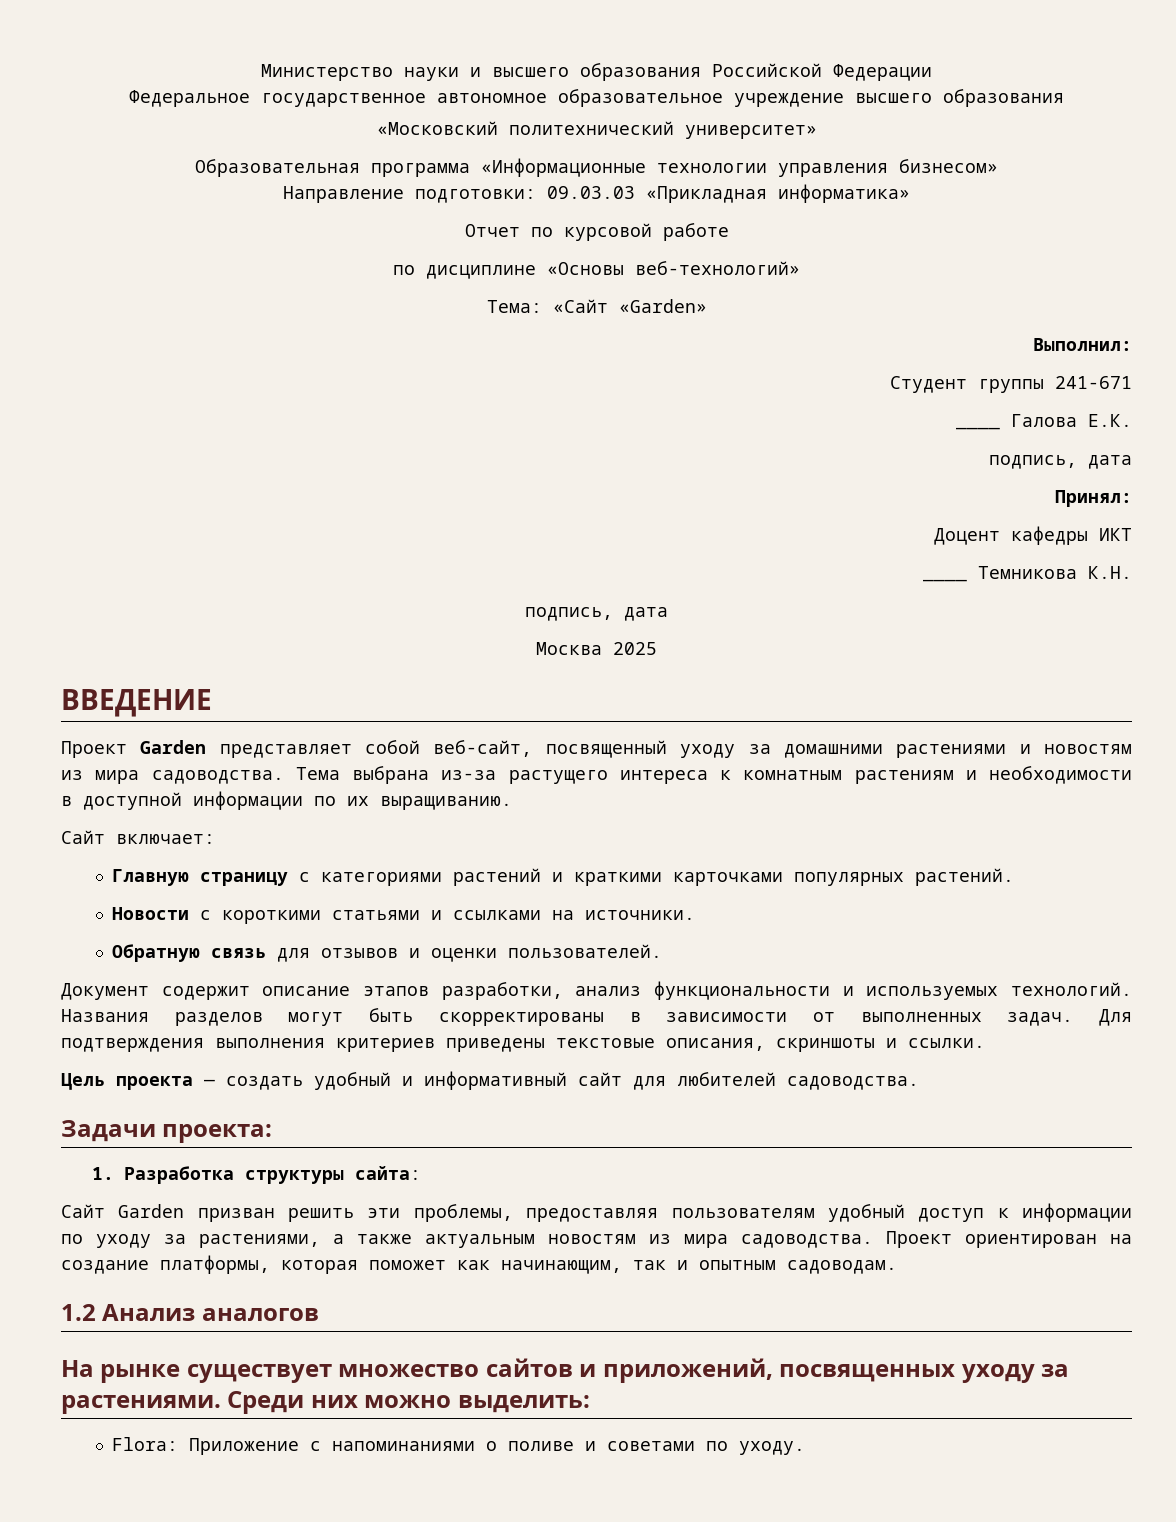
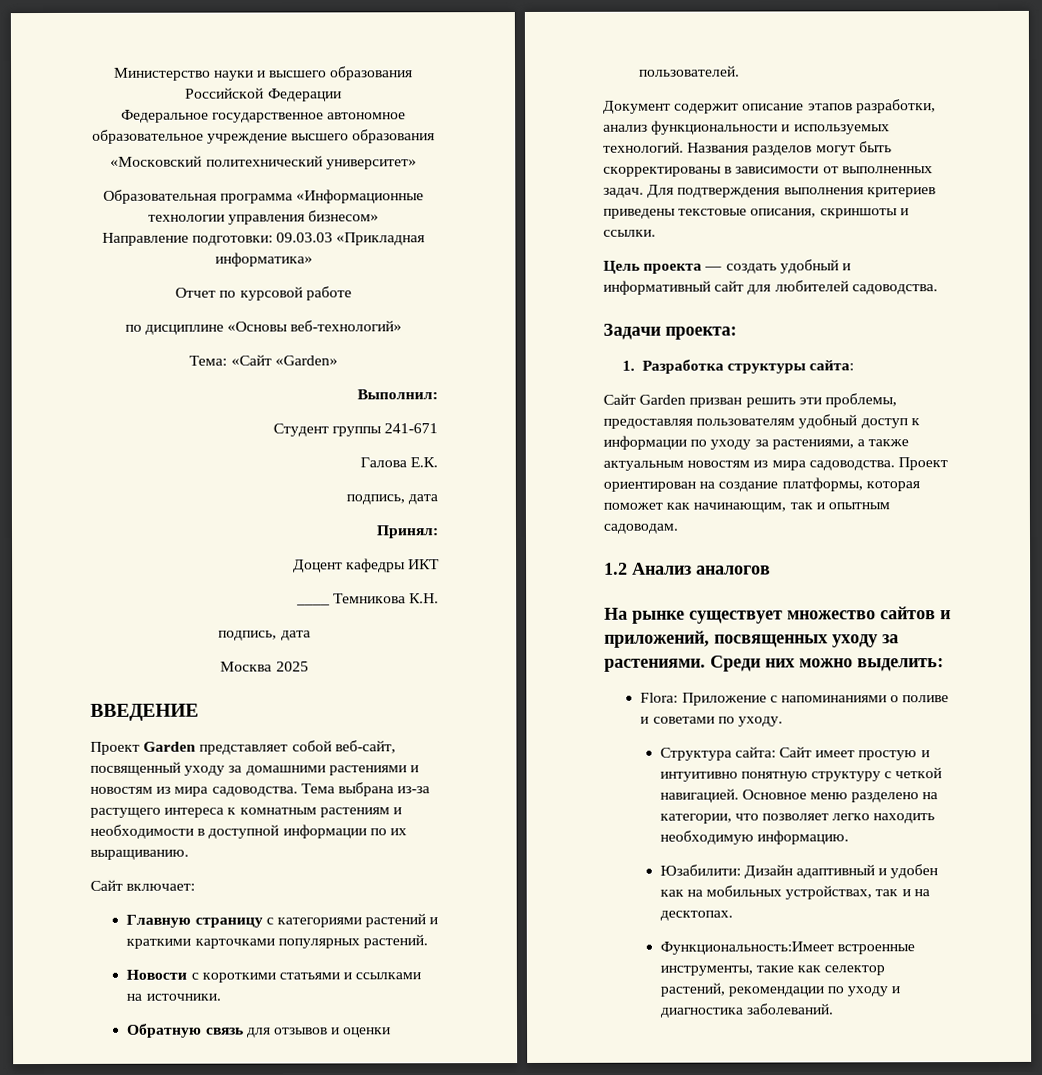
[956,427,1000,430] ____ -> (438, 428) none
(806, 1448) none -> [659,746,930,761] [659,767,943,782] [659,788,939,803] [659,813,936,824] [659,830,849,845] [659,864,939,879] [659,885,930,900] [659,910,733,921] [659,941,915,955] [659,965,886,976] [659,982,901,997] [659,1003,833,1018] // Структура сайта: Сайт имеет простую и интуитивно понятную структуру с четкой навигацией. Основное меню разделено на категории, что позволяет легко находить необходимую информацию. // Юзабилити: Дизайн адаптивный и удобен как на мобильных устройствах, так и на десктопах. // Функциональность:Имеет встроенные инструменты, такие как селектор растений, рекомендации по уходу и диагностика заболеваний.

